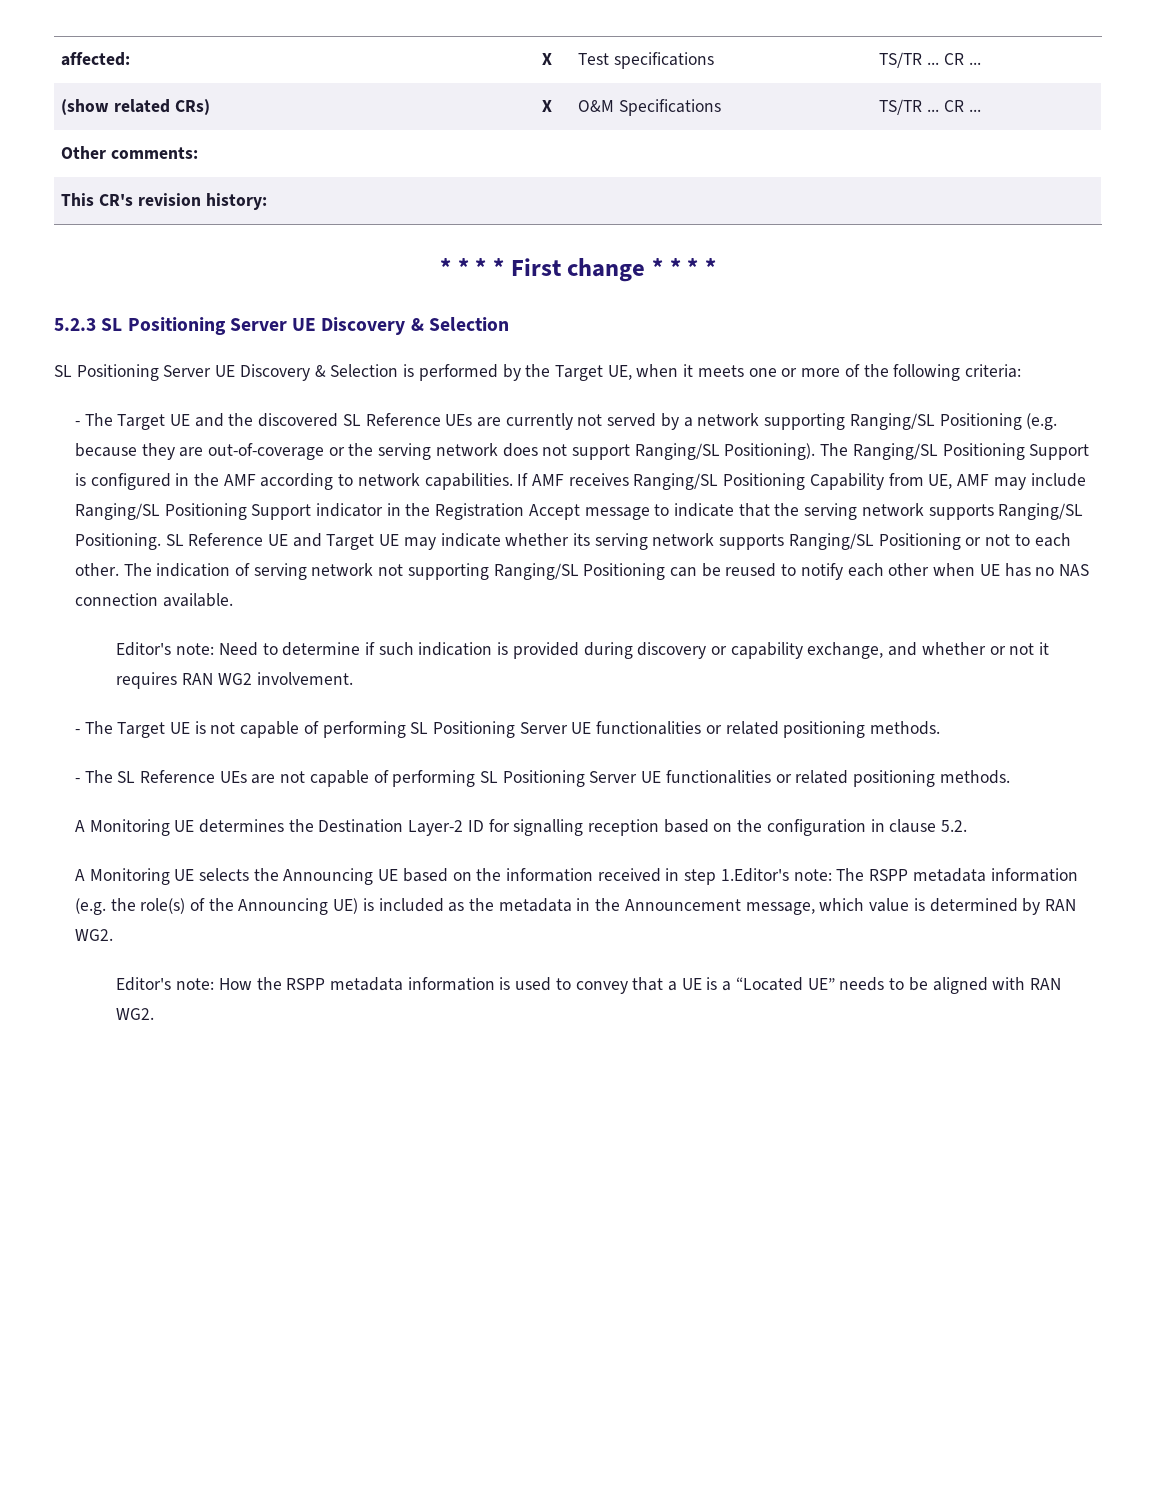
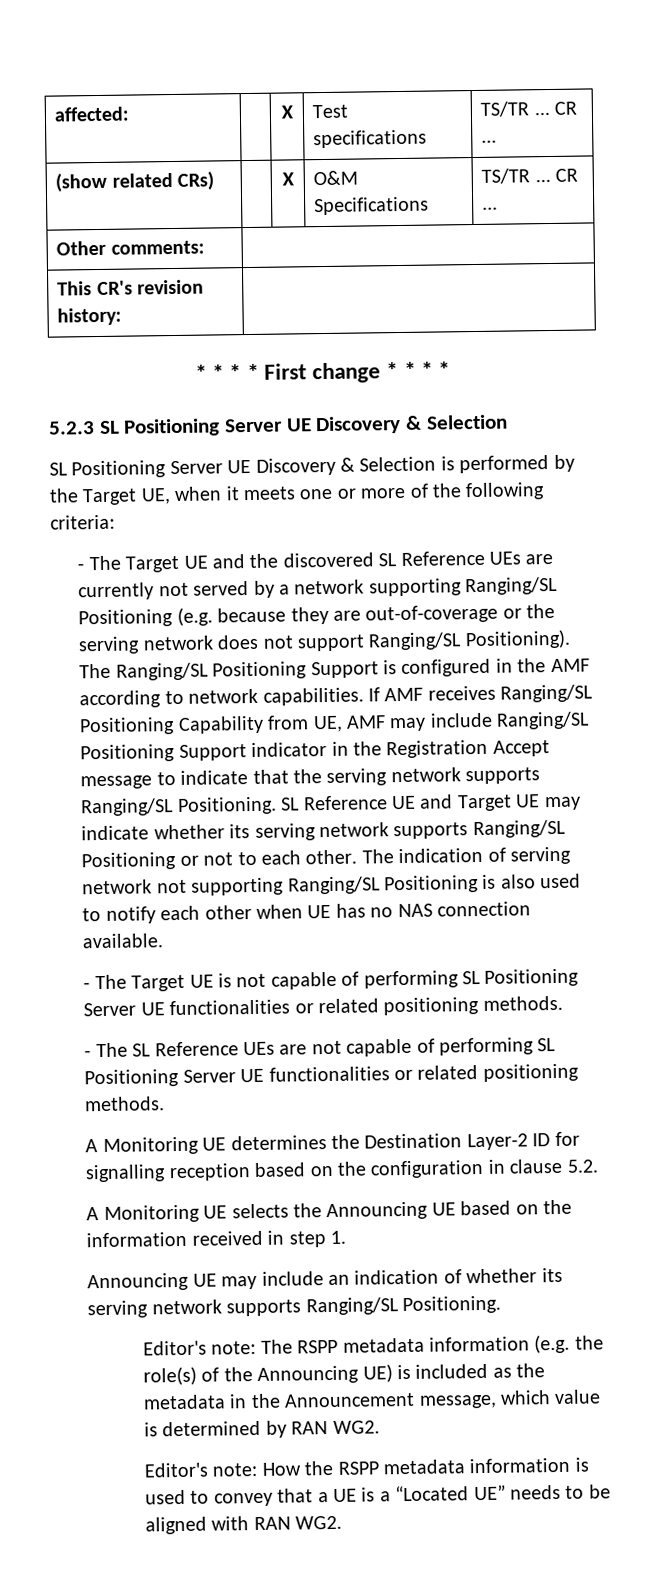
[670,563,777,577] can be reused -> [482,873,582,889] is also used
[116,642,1050,659] [116,672,353,689] // Editor's note: Need to determine if such indication is provided during discovery or capability exchange, and whether or not it requires RAN WG2 involvement. -> (164, 941) none
[720,868,789,882] 1.Editor's -> [329,1230,346,1245] [87,1267,563,1292] [87,1295,501,1319] [143,1340,208,1356] 1. // Announcing UE may include an indication of whether its serving network supports Ranging/SL Positioning. // Editor's

